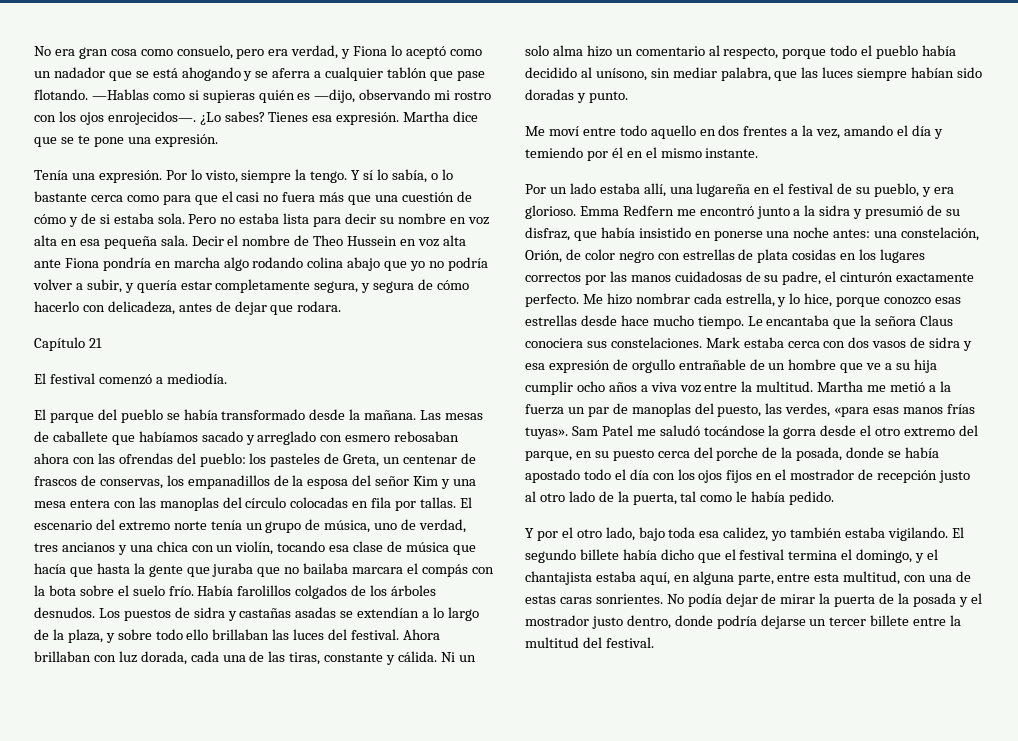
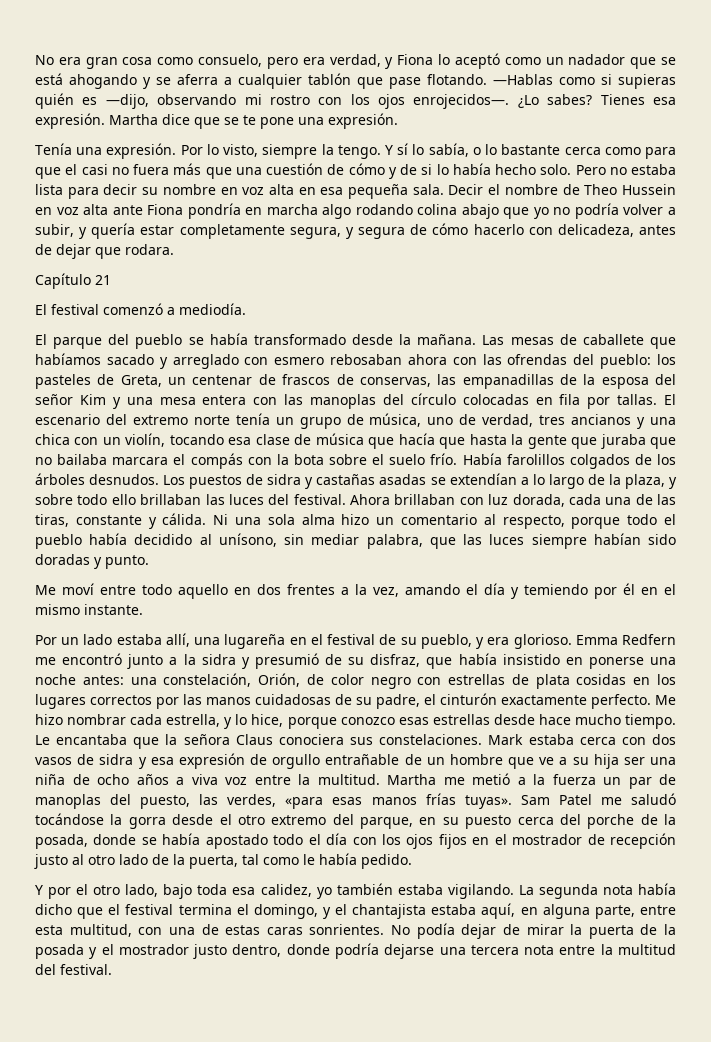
[113,213,185,224] estaba sola. -> [436,163,572,175] lo había hecho solo.
[166,475,270,489] los empanadillos -> [437,374,554,389] las empanadillas
[458,655,476,662] [525,45,549,56] un solo -> [235,514,295,525] una sola
[525,381,573,395] cumplir -> [623,757,676,765] [35,774,90,785] ser una niña de
[951,527,964,538] [525,549,619,563] El segundo billete -> [518,884,633,899] La segunda nota
[809,615,910,626] un tercer billete -> [439,945,555,955] una tercera nota

